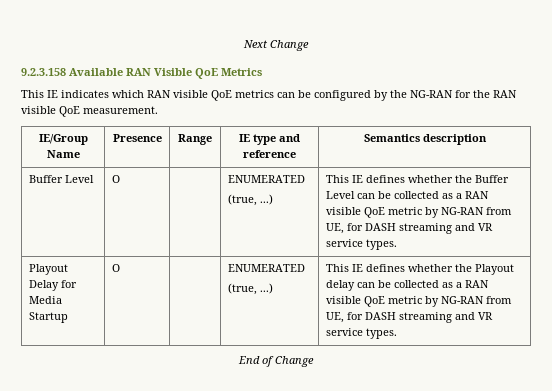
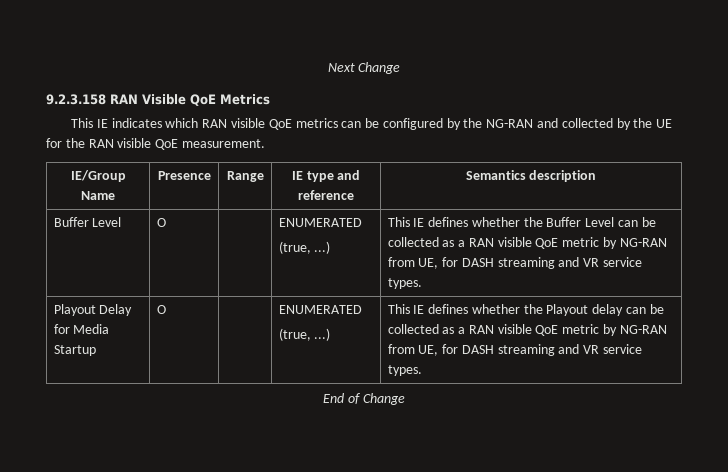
[69,68,123,76] Available -> (106, 99) none
(453, 94) none -> [536,118,673,130] and collected by the UE

